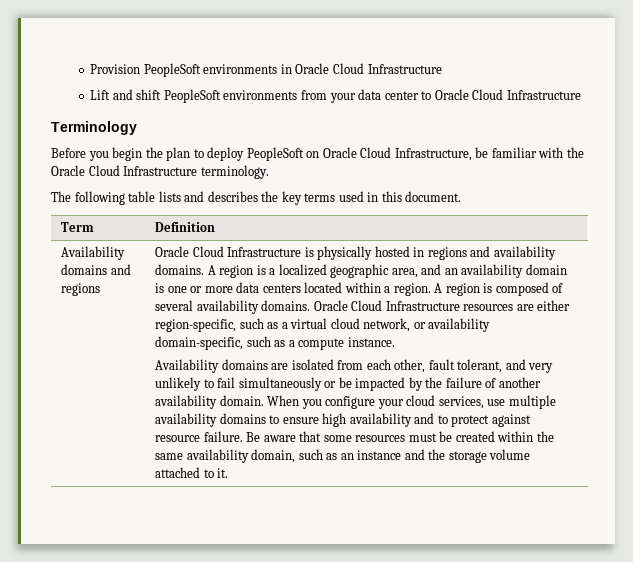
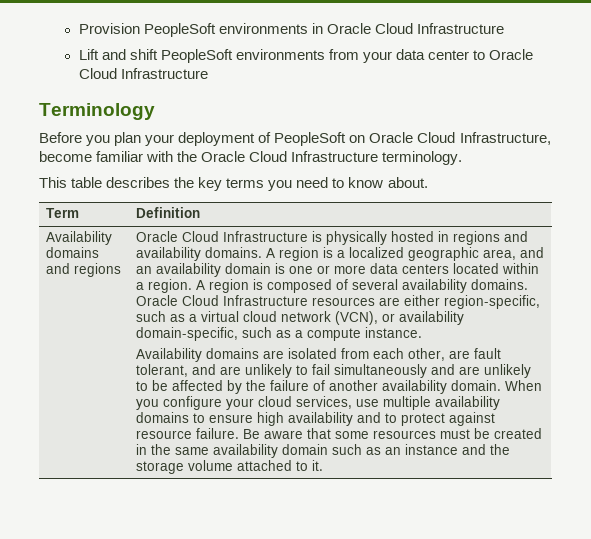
[112,147,245,161] begin the plan to deploy -> [114,132,272,146] plan your deployment of
[475,147,489,158] be -> [39,151,92,162] become
[51,191,462,205] The following table lists and describes the key terms used in this document. -> [39,177,428,191] This table describes the key terms you need to know about.
[363,318,411,332] network, -> [281,311,379,325] network (VCN),
(426, 366) none -> [449,350,471,359] are
[528,363,554,373] very -> [220,366,242,375] are
[324,377,406,391] or be impacted -> [431,364,532,378] [136,380,224,391] and are unlikely to be affected
[497,431,534,442] within -> [136,444,148,455] in
[251,449,296,463] domain, -> [282,444,329,455] domain

